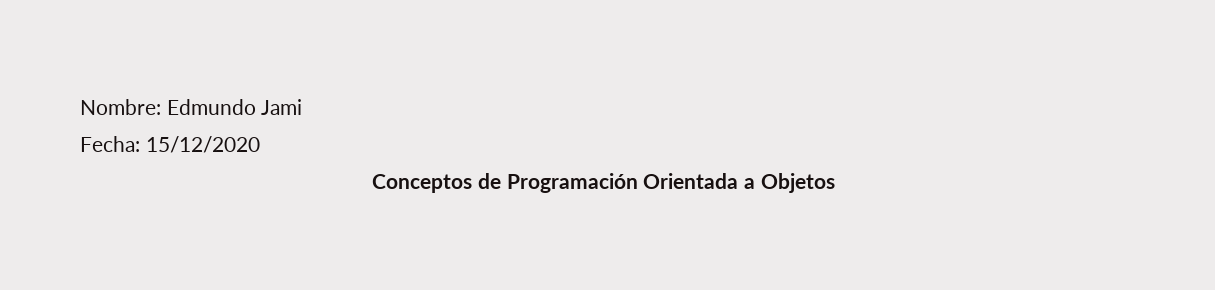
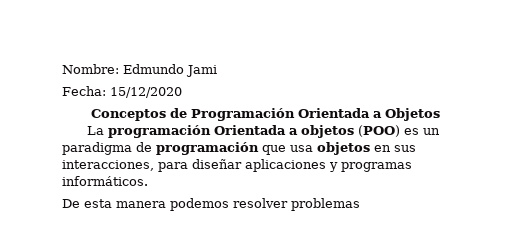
(835, 183) none -> [86,125,440,138] [62,142,416,155] [62,159,412,172] [62,176,148,186] [62,198,360,211] // La programación Orientada a objetos (POO) es un paradigma de programación que usa objetos en sus interacciones, para diseñar aplicaciones y programas informáticos. // De esta manera podemos resolver problemas

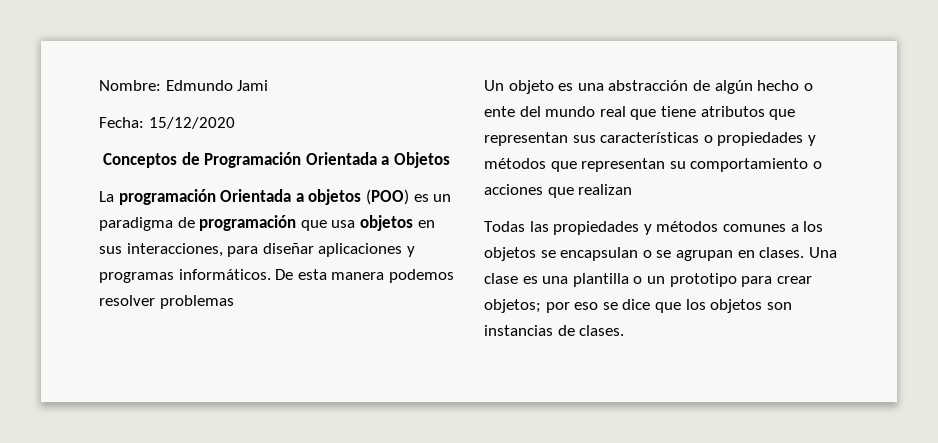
(148, 181) // -> (271, 274) none
(360, 204) none -> [484,80,813,94] [484,106,796,120] [484,132,816,146] [484,158,822,172] [484,184,633,198] [484,221,824,235] [484,247,837,261] [484,273,812,287] [484,299,792,313] [484,325,625,336] // Un objeto es una abstracción de algún hecho o ente del mundo real que tiene atributos que representan sus características o propiedades y métodos que representan su comportamiento o acciones que realizan // Todas las propiedades y métodos comunes a los objetos se encapsulan o se agrupan en clases. Una clase es una plantilla o un prototipo para crear objetos; por eso se dice que los objetos son instancias de clases.

